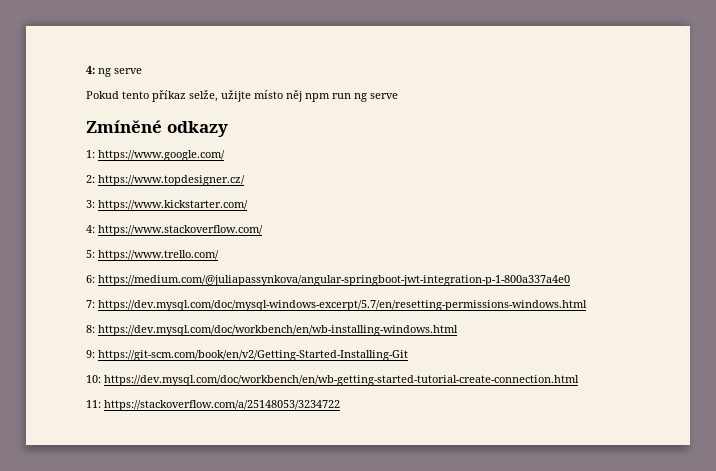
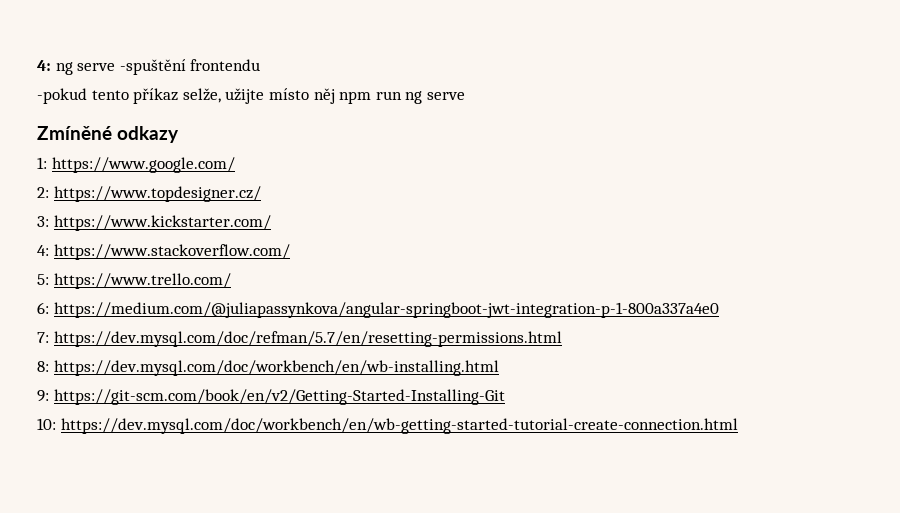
[86,91,119,99] // Pokud -> [119,59,261,75] [37,88,87,104] -spuštění frontendu // -pokud
[98,300,587,311] https://dev.mysql.com/doc/mysql-windows-excerpt/5.7/en/resetting-permissions-windows.html -> [53,331,562,347] https://dev.mysql.com/doc/refman/5.7/en/resetting-permissions.html
[98,325,458,336] https://dev.mysql.com/doc/workbench/en/wb-installing-windows.html -> [53,360,499,376] https://dev.mysql.com/doc/workbench/en/wb-installing.html
[86,400,340,411] // 11: https://stackoverflow.com/a/25148053/3234722 -> (738, 426) none

